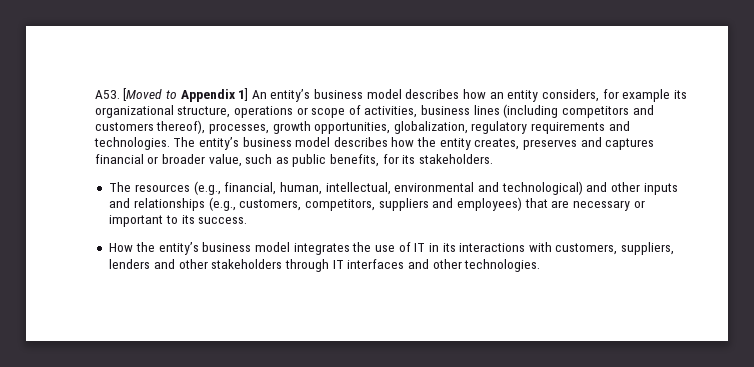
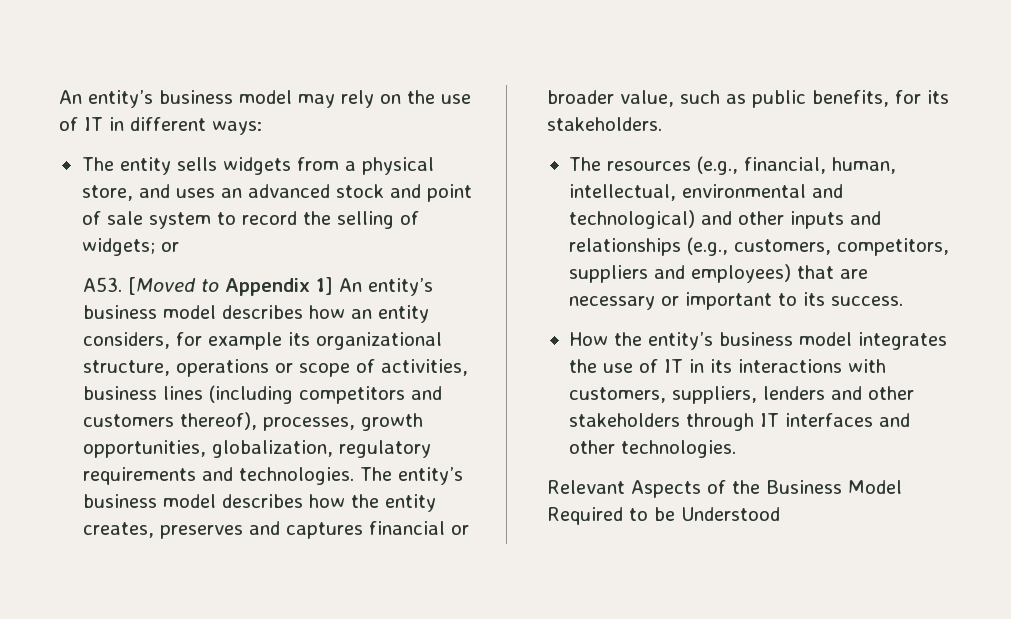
(94, 94) none -> [59,90,471,108] [59,117,262,135] [81,157,434,175] [81,184,472,202] [81,211,419,229] [81,238,179,256] An entity’s business model may rely on the use of IT in different ways: // The entity sells widgets from a physical store, and uses an advanced stock and point of sale system to record the selling of widgets; or //
(541, 265) none -> [546,480,902,498] [546,507,780,525] // Relevant Aspects of the Business Model Required to be Understood

